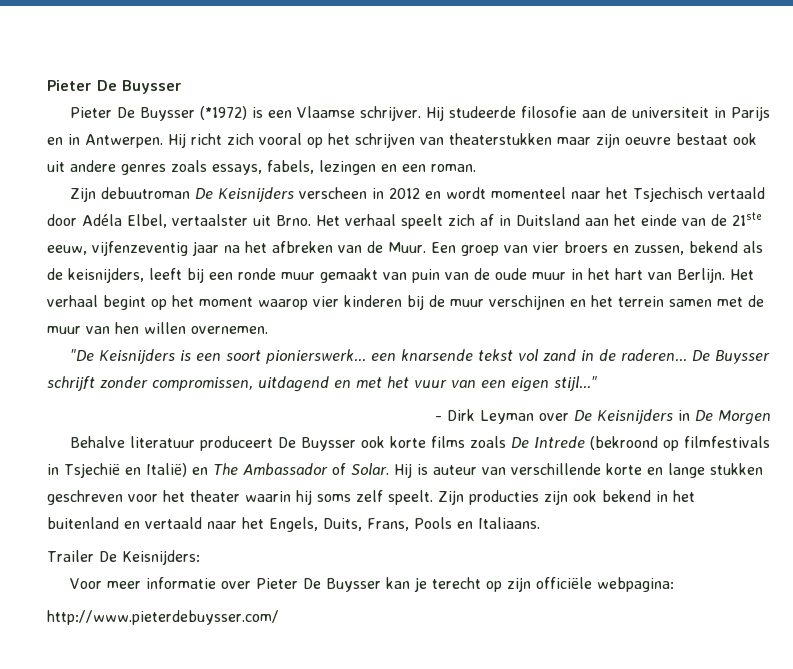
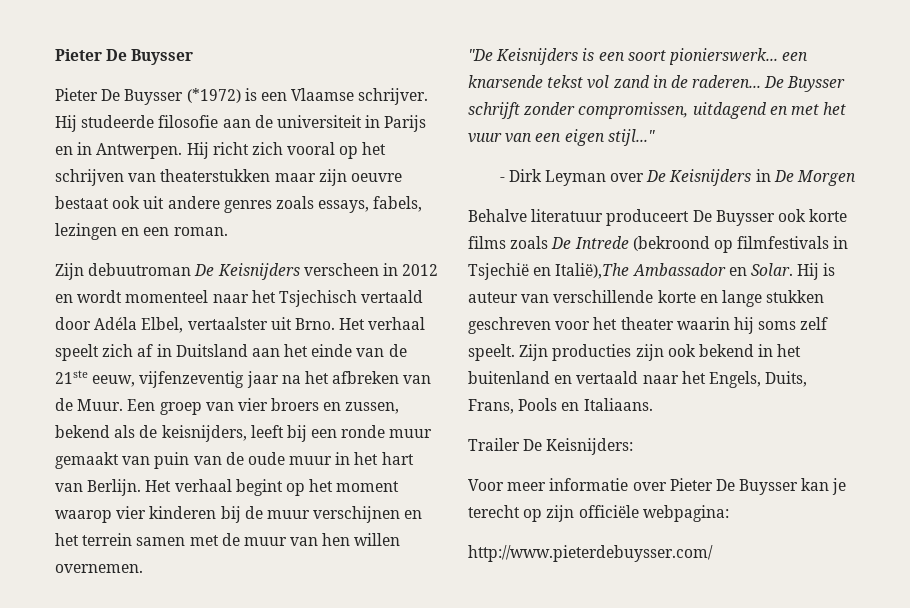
[145,463,346,477] Italië) en The Ambassador of -> [555,263,747,279] Italië),The Ambassador en

